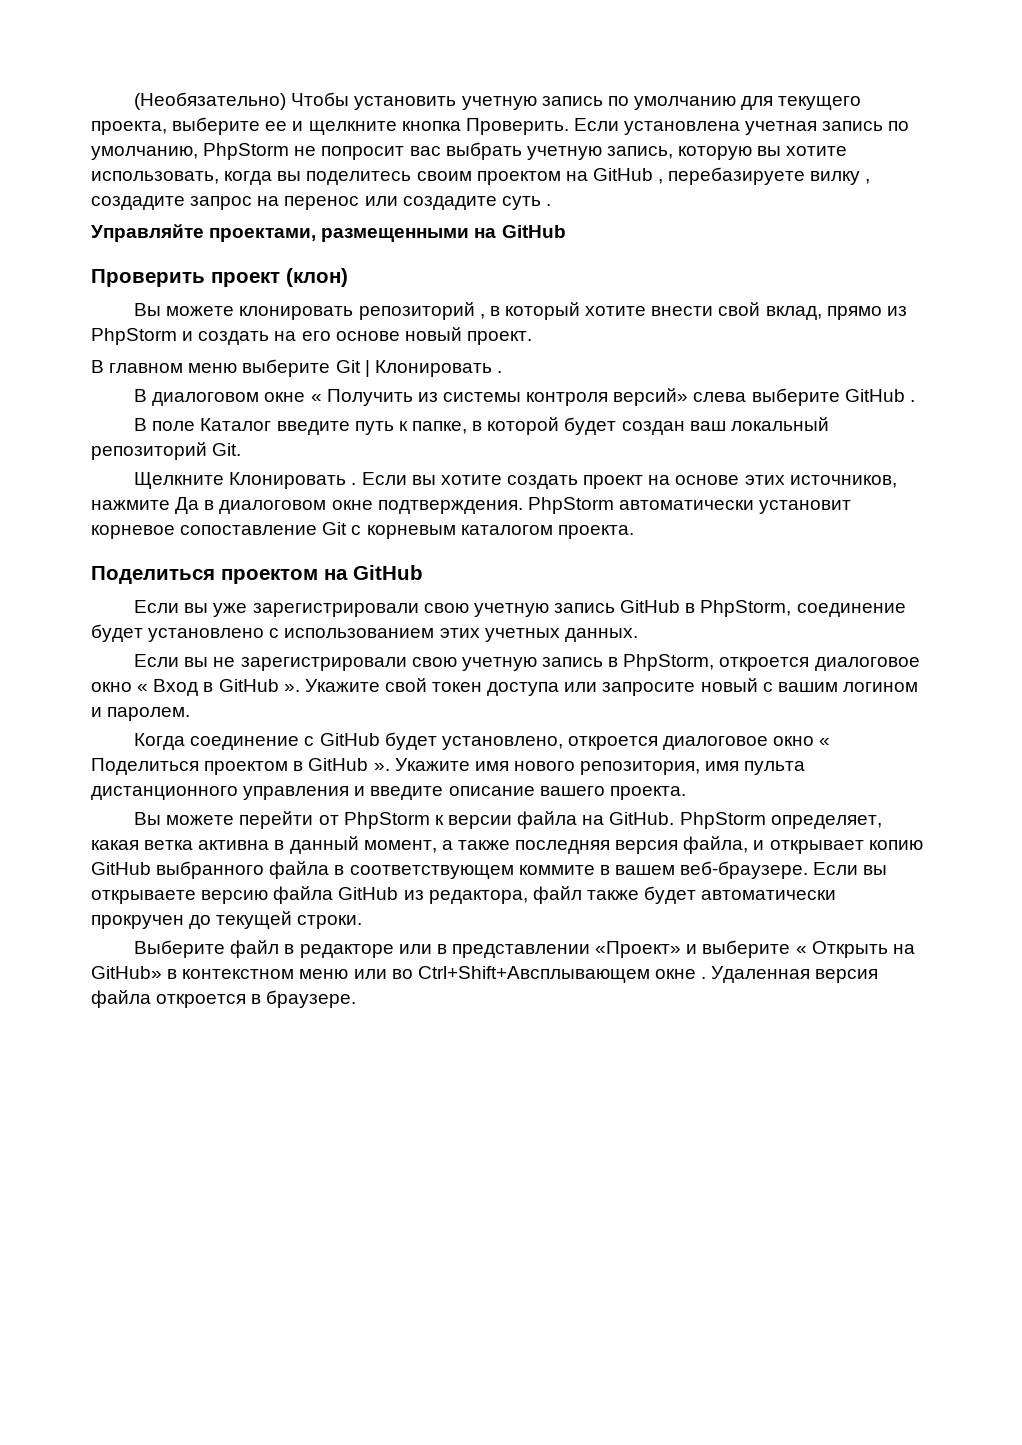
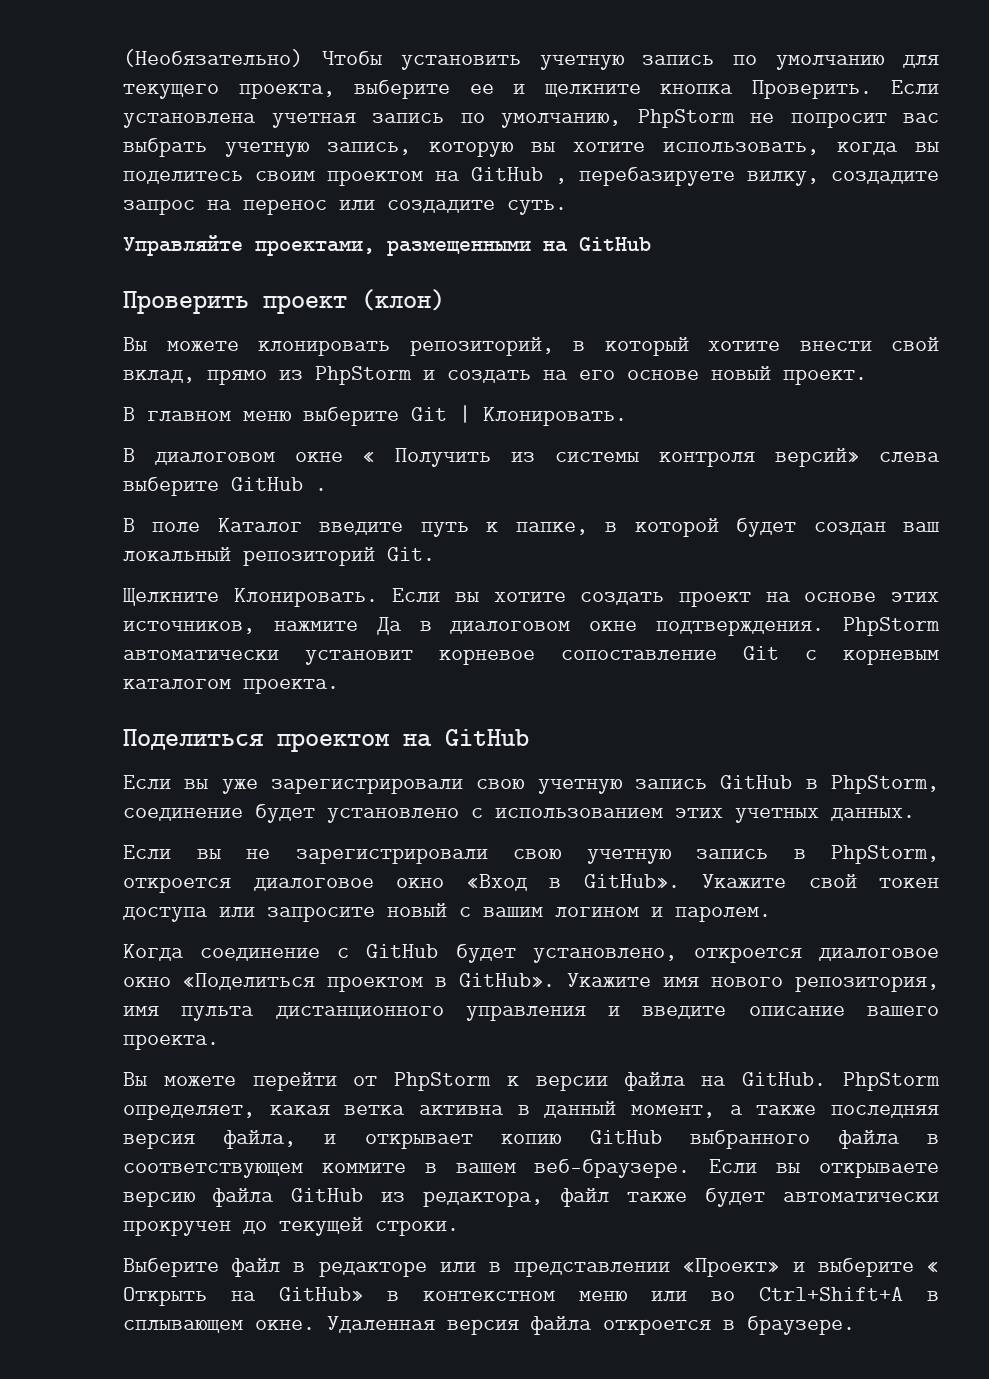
[810,171,871,185] вилку , -> [747,170,819,186] вилку,
[501,196,551,210] суть . -> [507,200,567,215] суть.
[358,302,485,320] репозиторий , -> [409,337,554,356] репозиторий,
[374,360,502,377] Клонировать . -> [483,407,627,426] Клонировать.
[229,472,357,489] Клонировать . -> [233,588,378,607] Клонировать.
[137,679,300,696] « Вход в GitHub ». -> [466,874,680,891] «Вход в GitHub».
[819,738,831,746] [91,758,390,775] « Поделиться проектом в GitHub ». -> [183,973,555,992] «Поделиться проектом в GitHub».
[417,966,707,983] Ctrl+Shift+Aвсплывающем окне . -> [759,1287,939,1301] [123,1319,315,1333] Ctrl+Shift+A в сплывающем окне.

